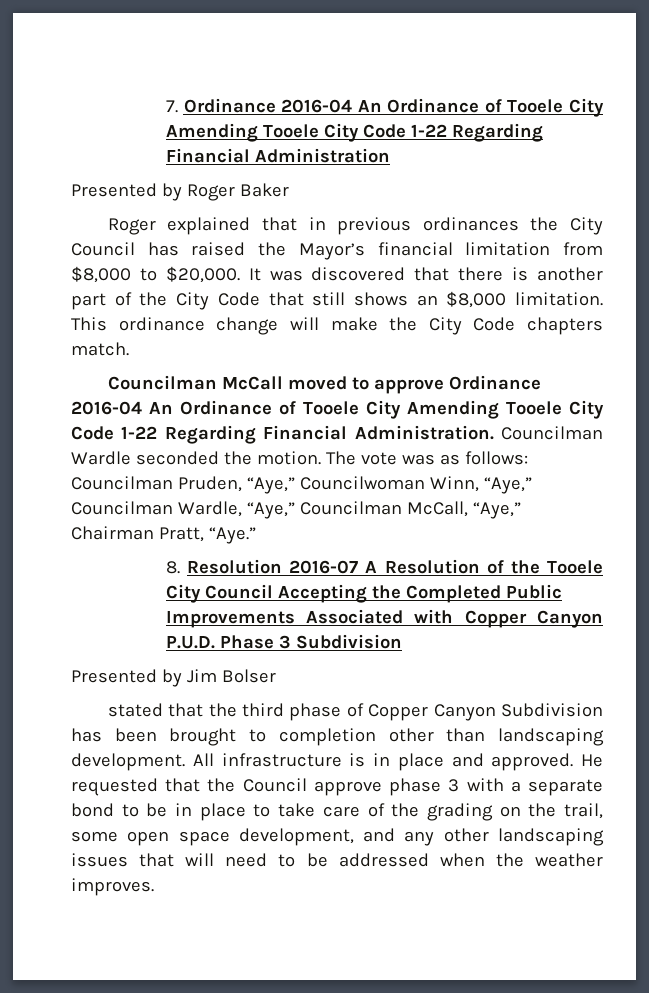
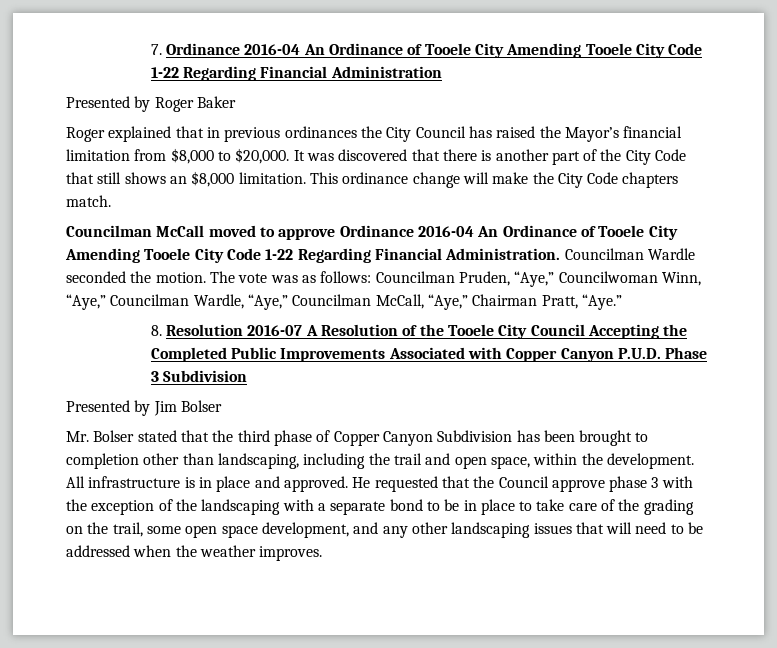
(276, 676) none -> [66,430,135,442] Mr. Bolser
[498,728,604,746] landscaping -> [217,453,603,469] landscaping, including the trail and open space, within the
(504, 785) none -> [66,499,314,515] the exception of the landscaping with

